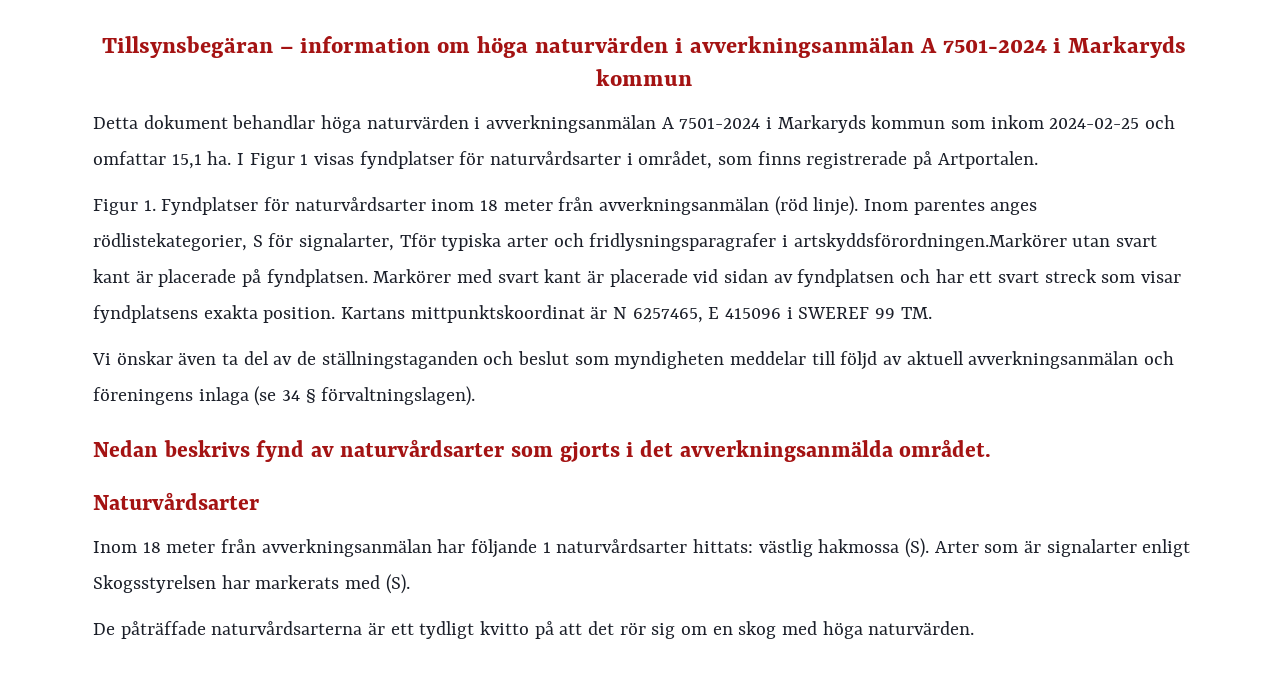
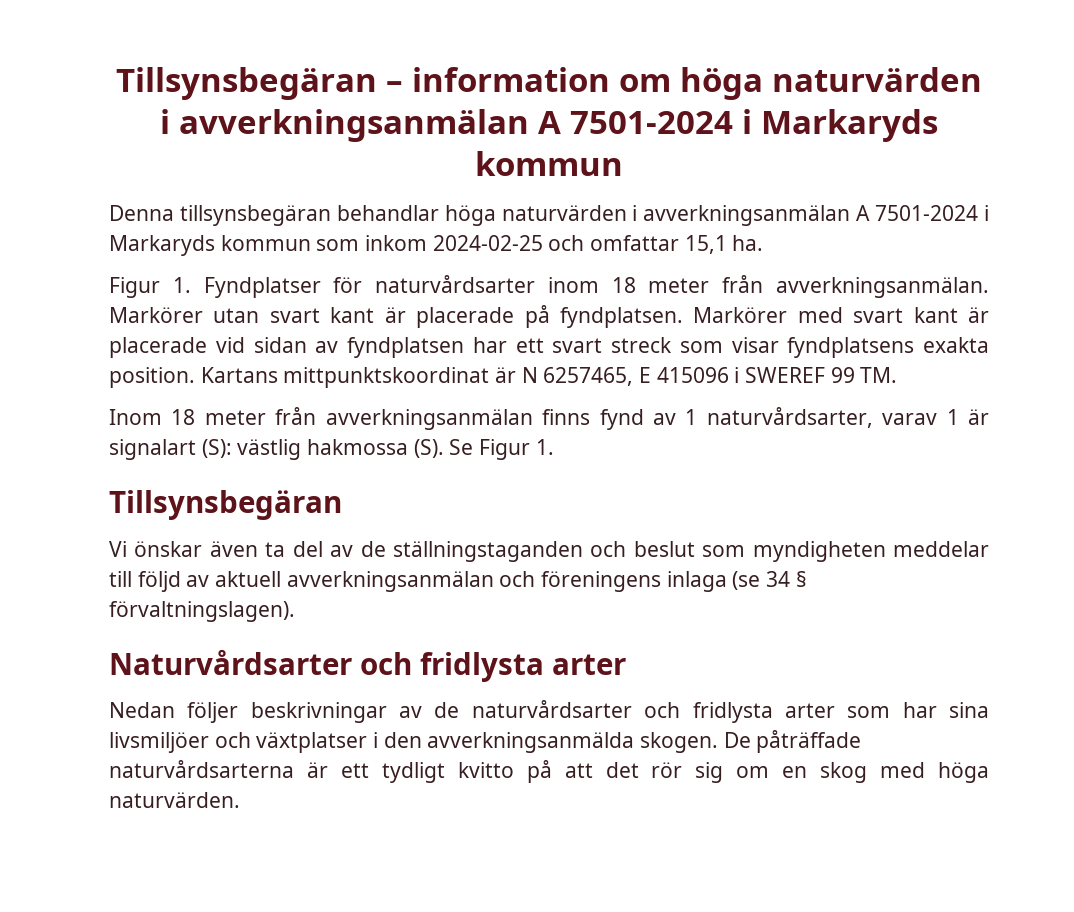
[93,115,228,129] Detta dokument -> [109,205,331,226] Denna tillsynsbegäran
[237,151,1038,169] I Figur 1 visas fyndplatser för naturvårdsarter i området, som finns registrerade på Artportalen. -> (764, 243) none
[599,196,1038,216] [93,233,1067,251] avverkningsanmälan (röd linje). Inom parentes anges rödlistekategorier, S för signalarter, Tför typiska arter och fridlysningsparagrafer i artskyddsförordningen.Markörer -> [776,277,990,298] [109,307,203,323] avverkningsanmälan. Markörer
[900,269,931,283] och -> (464, 347) none
(932, 313) none -> [109,407,989,430] [109,439,554,460] [109,490,342,520] // Inom 18 meter från avverkningsanmälan finns fynd av 1 naturvårdsarter, varav 1 är signalart (S): västlig hakmossa (S). Se Figur 1. // Tillsynsbegäran
[93,439,992,462] [93,492,259,510] [93,538,1191,558] [93,574,410,594] Nedan beskrivs fynd av naturvårdsarter som gjorts i det avverkningsanmälda området. // Naturvårdsarter // Inom 18 meter från avverkningsanmälan har följande 1 naturvårdsarter hittats: västlig hakmossa (S). Arter som är signalarter enligt Skogsstyrelsen har markerats med (S). // -> [109,649,626,682] [109,700,990,723] [109,732,719,753] Naturvårdsarter och fridlysta arter // Nedan följer beskrivningar av de naturvårdsarter och fridlysta arter som har sina livsmiljöer och växtplatser i den avverkningsanmälda skogen.

